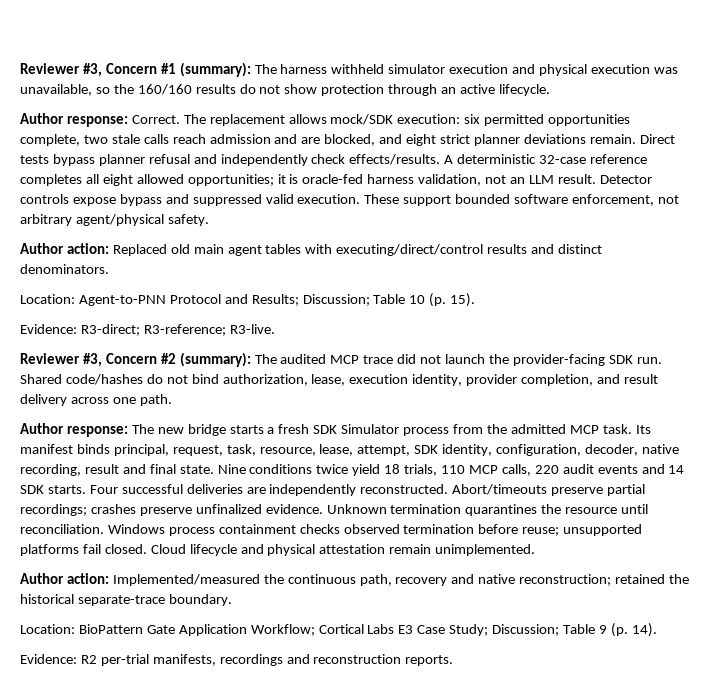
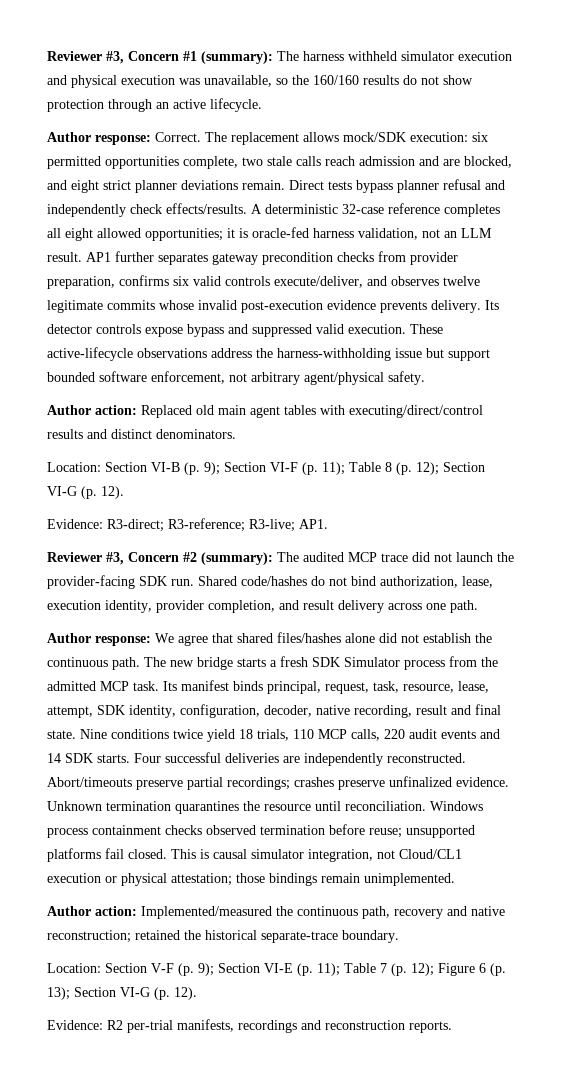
[599,175,652,184] Detector -> [86,251,458,265] [47,275,480,289] [47,300,499,313] [47,324,92,334] AP1 further separates gateway precondition checks from provider preparation, confirms six valid controls execute/deliver, and observes twelve legitimate commits whose invalid post-execution evidence prevents delivery. Its detector
(400, 199) none -> [47,347,444,361] active-lifecycle observations address the harness-withholding issue but
[78,293,476,307] Agent-to-PNN Protocol and Results; Discussion; Table 10 (p. 15). -> [105,462,485,475] [47,486,124,499] Section VI-B (p. 9); Section VI-F (p. 11); Table 8 (p. 12); Section VI-G (p. 12).
[229,324,275,334] R3-live. -> [249,519,328,532] R3-live; AP1.
(128, 431) none -> [155,632,492,646] [47,657,140,670] We agree that shared files/hashes alone did not establish the continuous path.
[150,544,386,556] Cloud lifecycle and physical attestation -> [171,849,462,862] [47,873,317,886] This is causal simulator integration, not Cloud/CL1 execution or physical attestation; those bindings
[78,623,657,637] BioPattern Gate Application Workflow; Cortical Labs E3 Case Study; Discussion; Table 9 (p. 14). -> [105,963,506,976] [47,987,197,1000] Section V-F (p. 9); Section VI-E (p. 11); Table 7 (p. 12); Figure 6 (p. 13); Section VI-G (p. 12).

